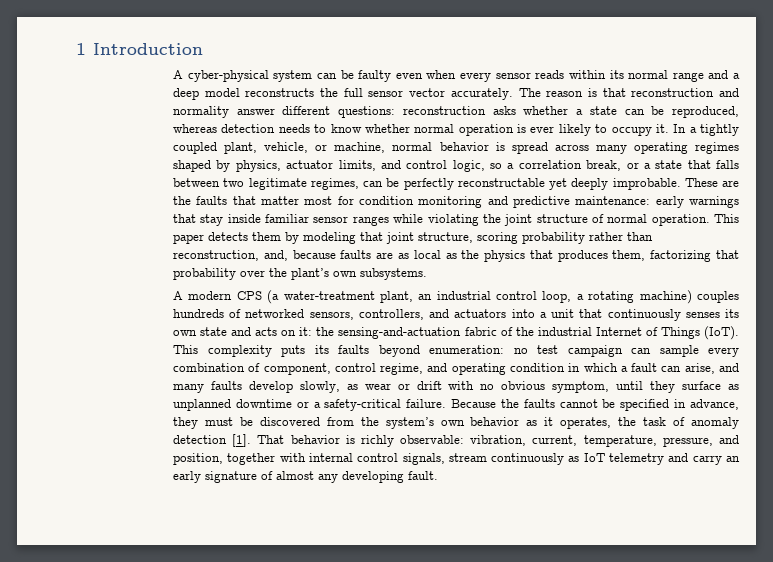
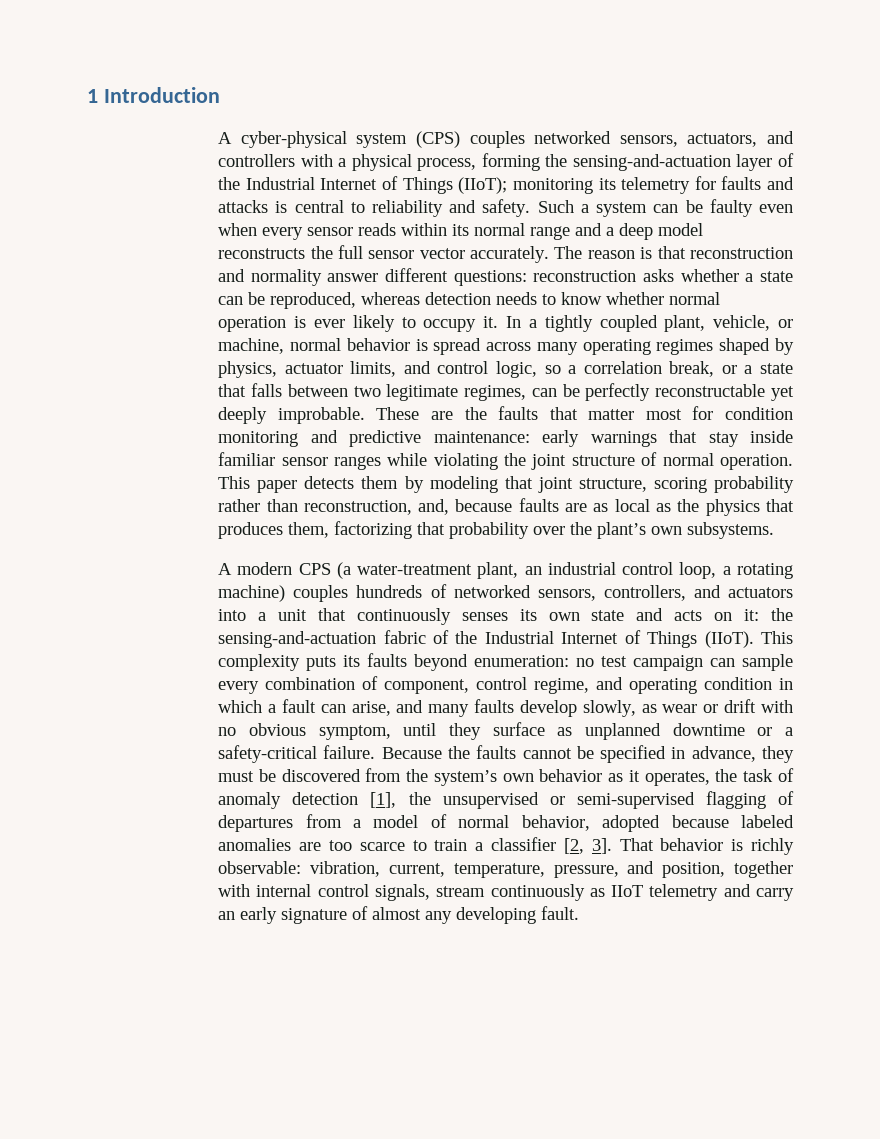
(313, 76) none -> [415,131,794,148] [218,153,794,171] [218,176,794,194] [218,199,648,217] (CPS) couples networked sensors, actuators, and controllers with a physical process, forming the sensing-and-actuation layer of the Industrial Internet of Things (IIoT); monitoring its telemetry for faults and attacks is central to reliability and safety. Such a system
[537,326,739,340] industrial Internet of Things (IoT). -> [484,630,754,648] Industrial Internet of Things (IIoT).
[232,434,252,447] [1]. -> [370,791,794,809] [218,814,794,832] [218,837,612,854] [1], the unsupervised or semi-supervised flagging of departures from a model of normal behavior, adopted because labeled anomalies are too scarce to train a classifier [2, 3].
[583,453,605,462] IoT -> [611,885,644,897] IIoT

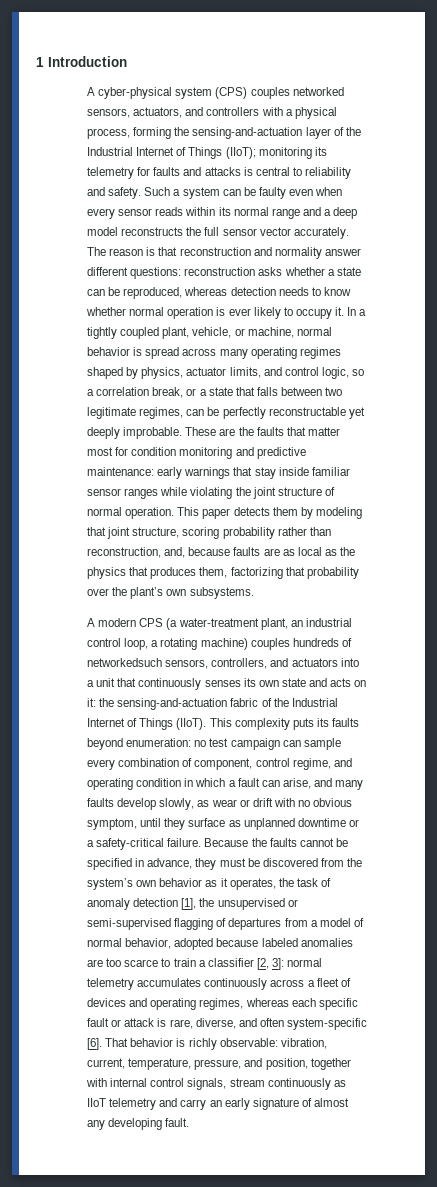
[453,585,531,598] networked -> [87,658,163,667] networkedsuch
[591,838,612,854] 3]. -> [271,958,323,970] [87,978,351,990] [87,998,358,1010] [87,1018,367,1030] [87,1038,103,1050] 3]: normal telemetry accumulates continuously across a fleet of devices and operating regimes, whereas each specific fault or attack is rare, diverse, and often system-specific [6].

